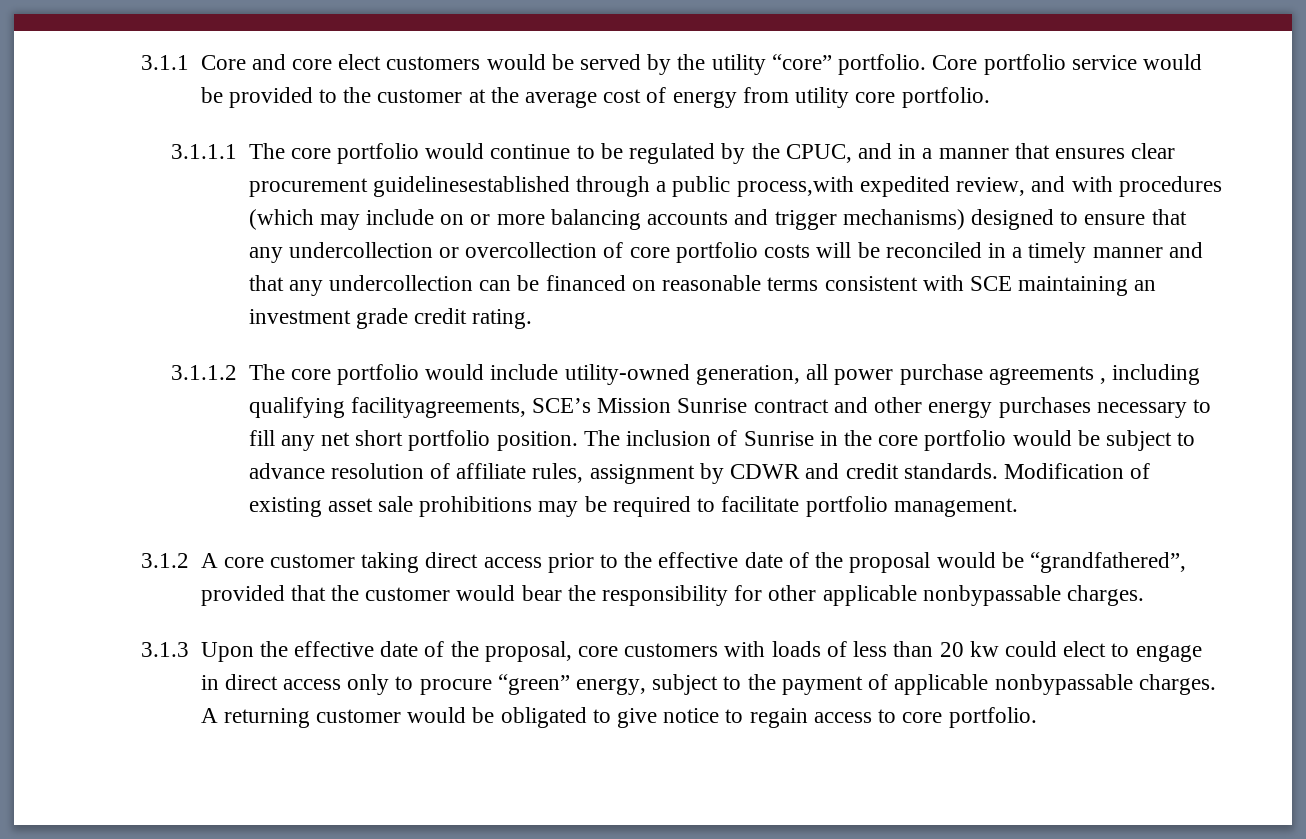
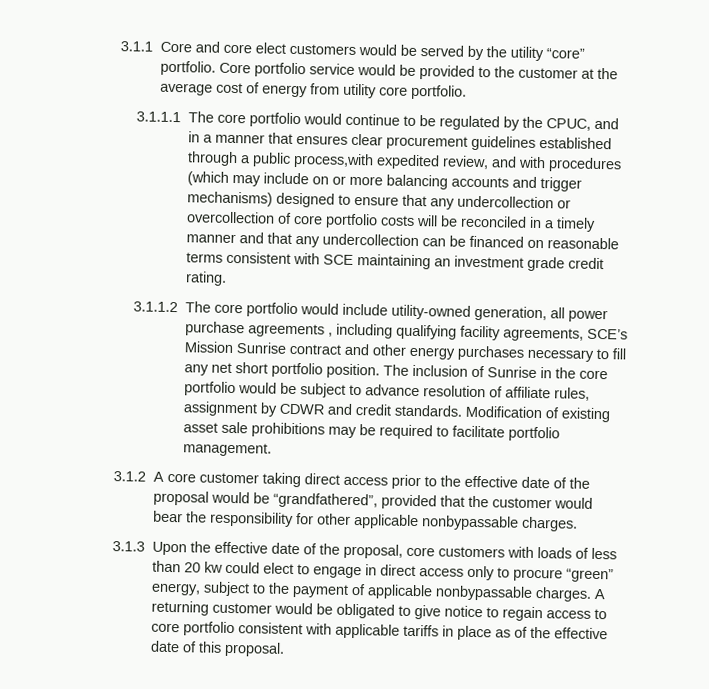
[372,176,570,197] guidelinesestablished -> [470,135,612,151] guidelines established
[350,397,526,418] facilityagreements, -> [459,325,584,342] facility agreements,
[948,707,1037,728] portfolio. -> [182,621,608,641] [149,640,285,657] portfolio consistent with applicable tariffs in place as of the effective date of this proposal.

